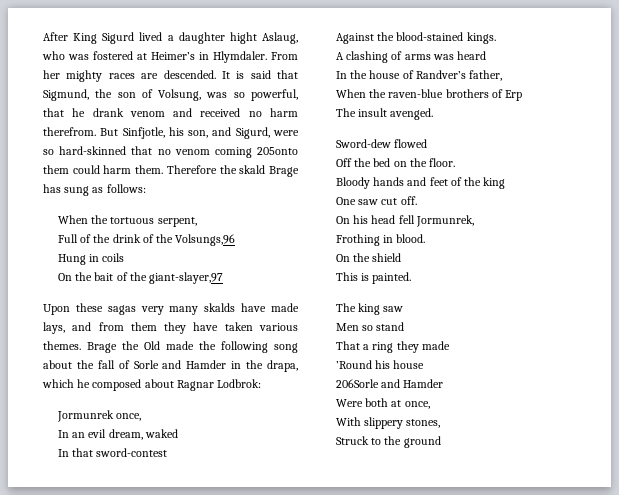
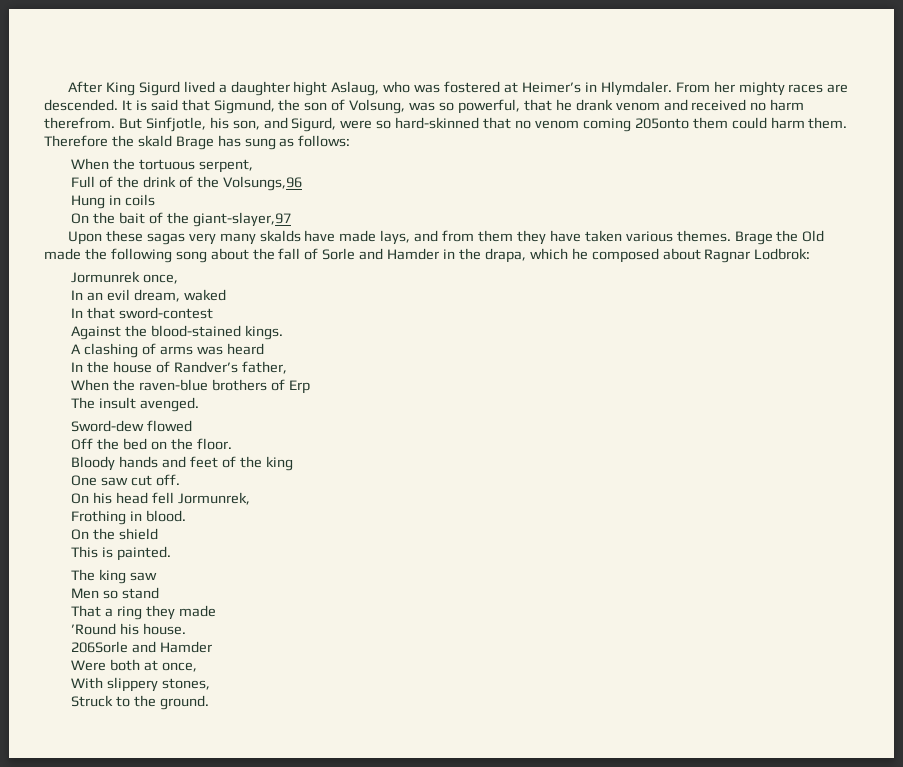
[393,360,425,369] house -> [142,623,186,635] house.
[403,436,441,448] ground -> [159,695,209,710] ground.

